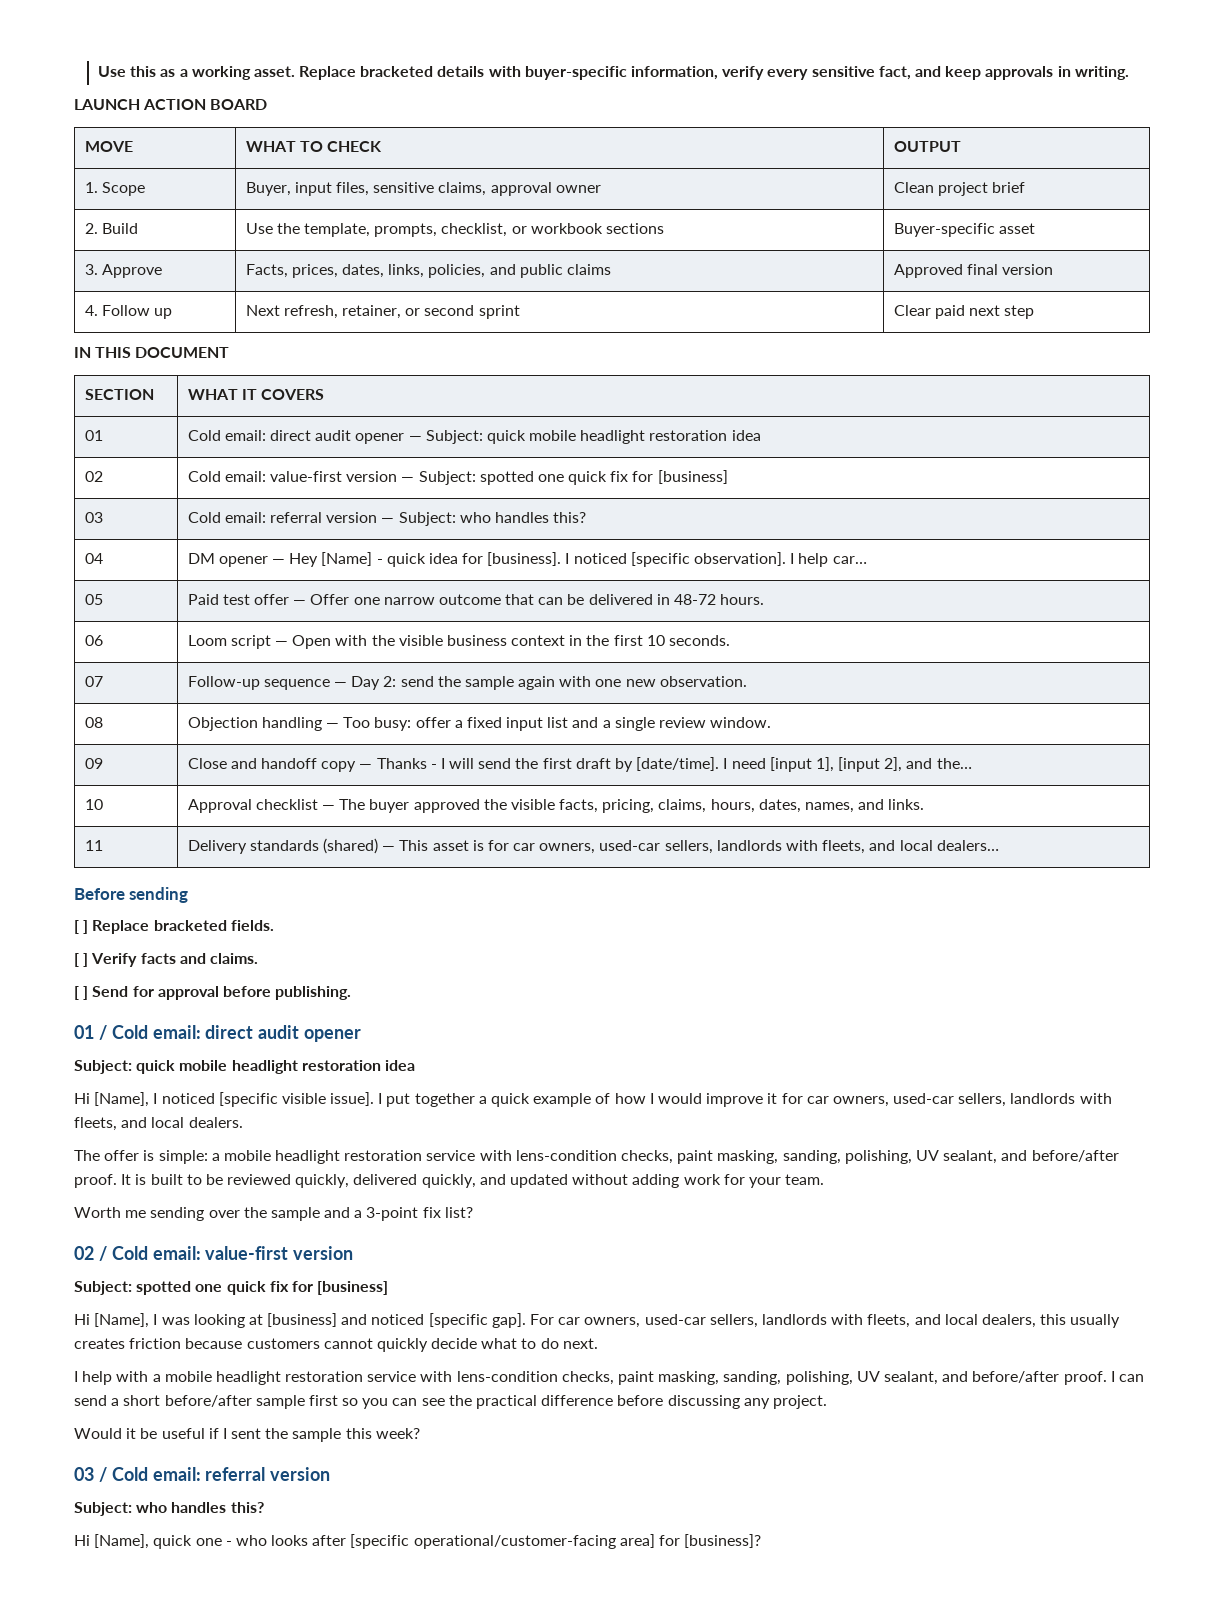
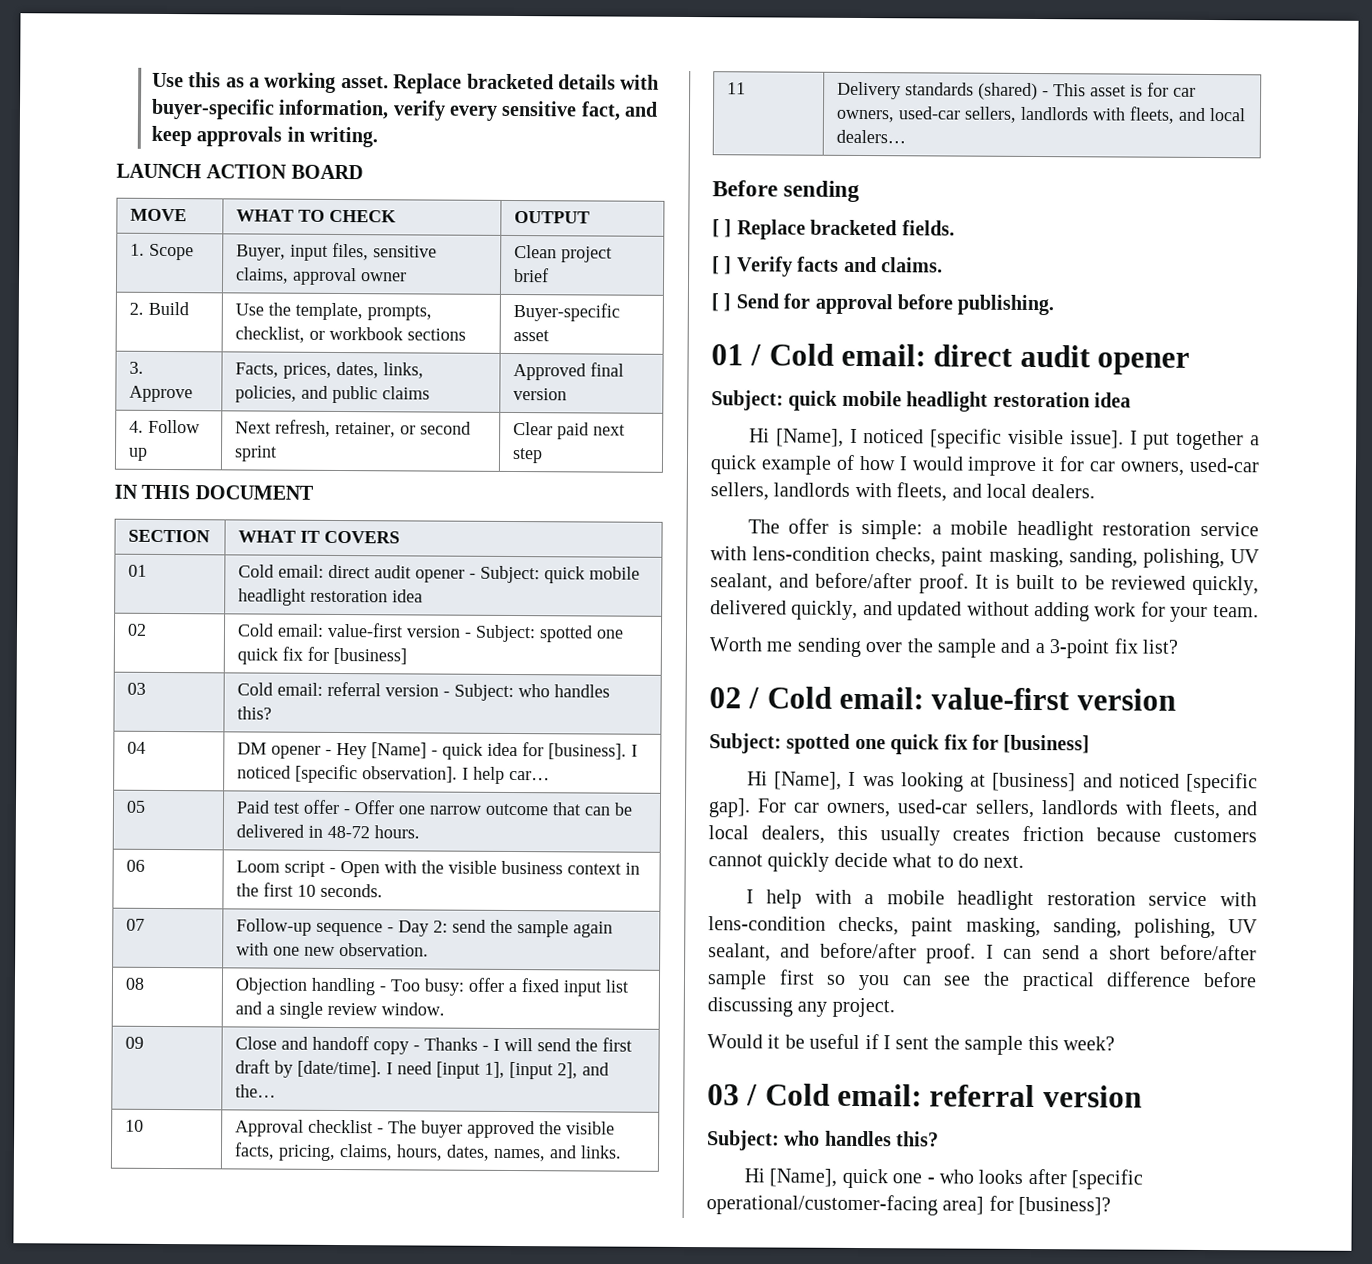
[408,436,422,441] — -> [469,573,477,579] -
[401,477,415,482] — -> [464,632,472,638] -
[381,518,395,523] — -> [443,691,451,697] -
[271,559,285,564] — -> [325,749,333,755] -
[293,600,307,605] — -> [343,809,351,815] -
[274,641,288,646] — -> [329,867,337,873] -
[333,682,347,687] — -> [387,927,395,933] -
[325,723,339,728] — -> [379,986,387,992] -
[359,764,373,769] — -> [413,1045,421,1051] -
[321,805,335,810] — -> [377,1128,385,1134] -
[382,846,396,851] — -> [1042,91,1050,97] -

